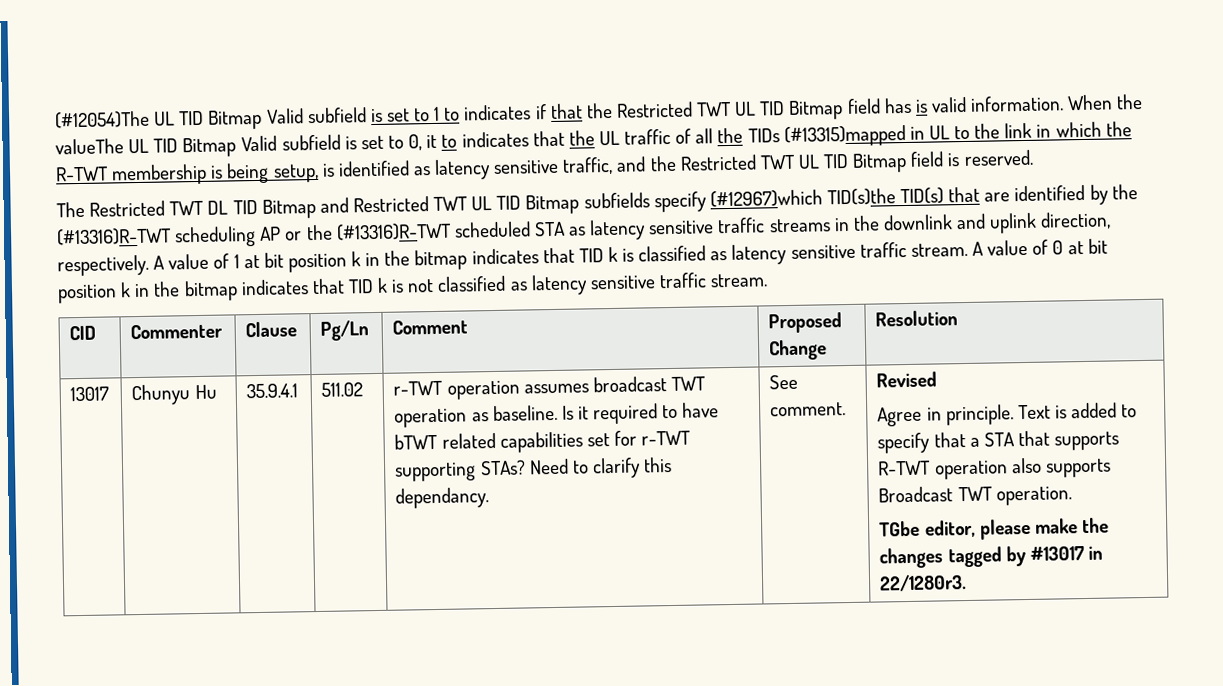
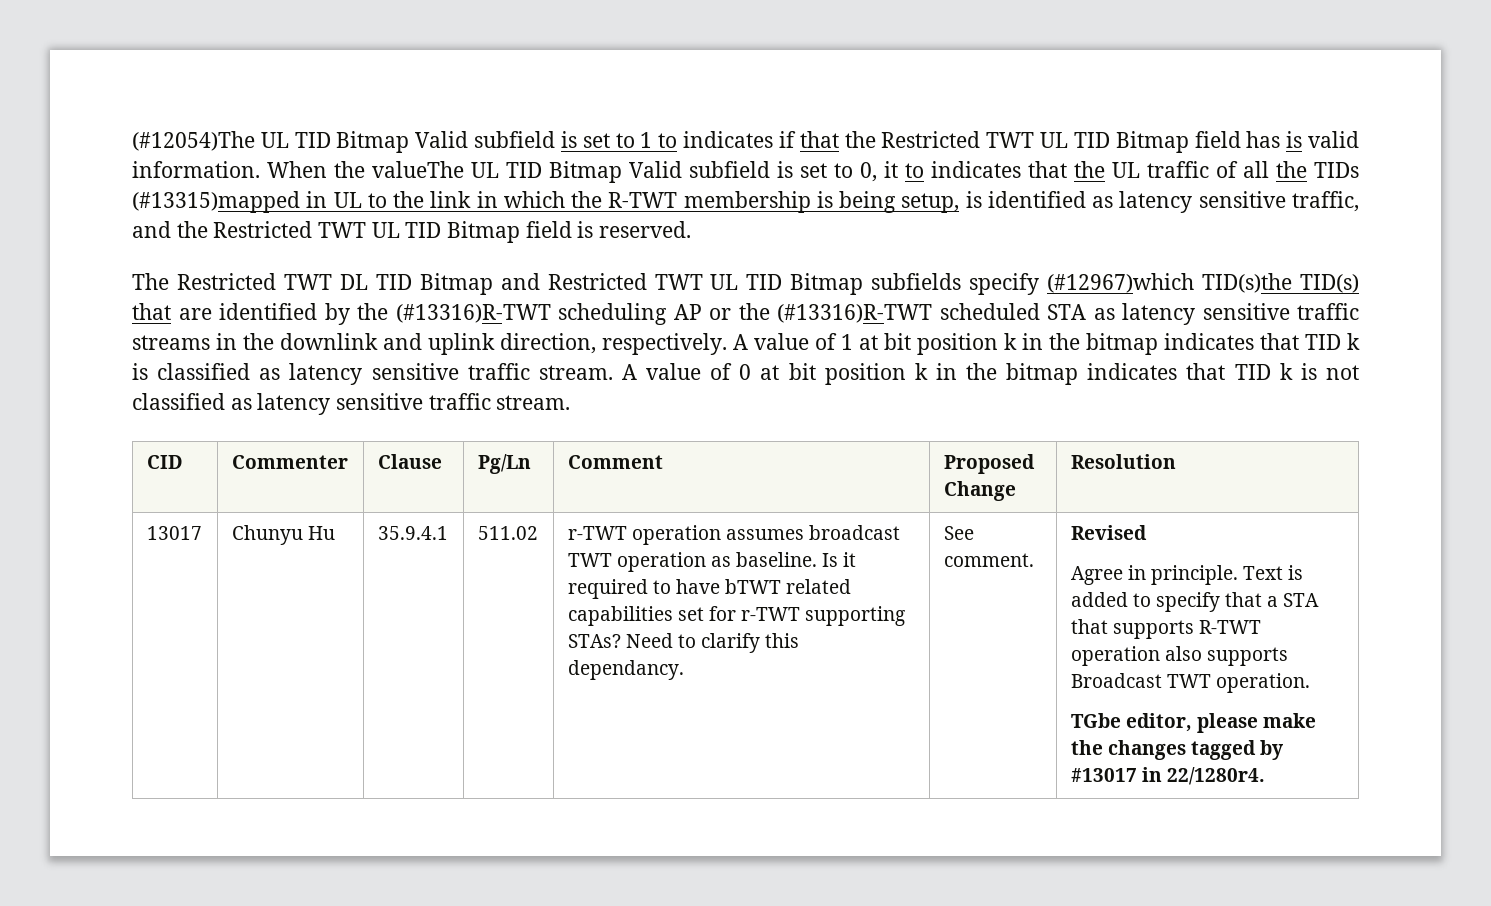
[879,574,968,592] 22/1280r3. -> [1166,767,1265,785] 22/1280r4.

